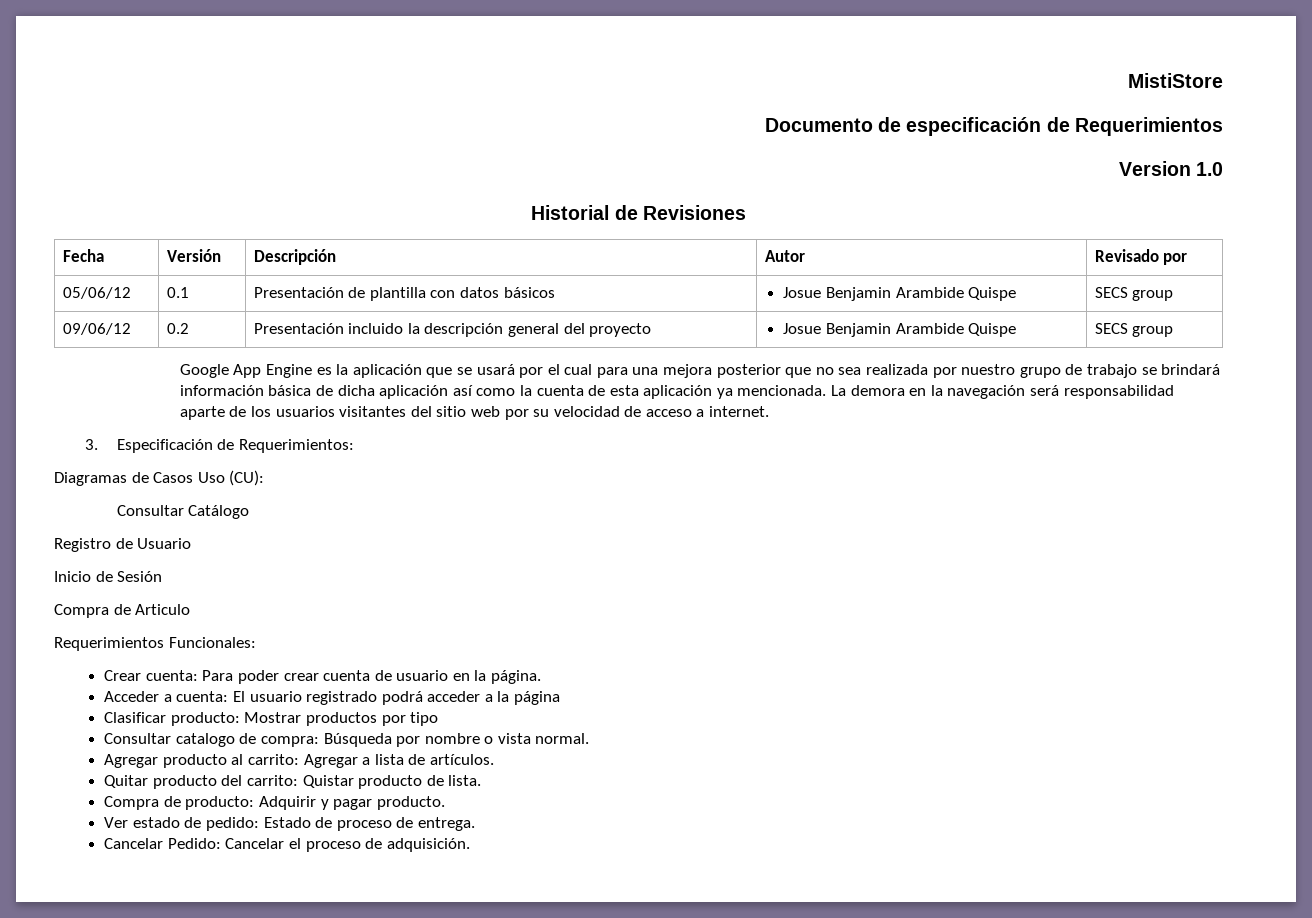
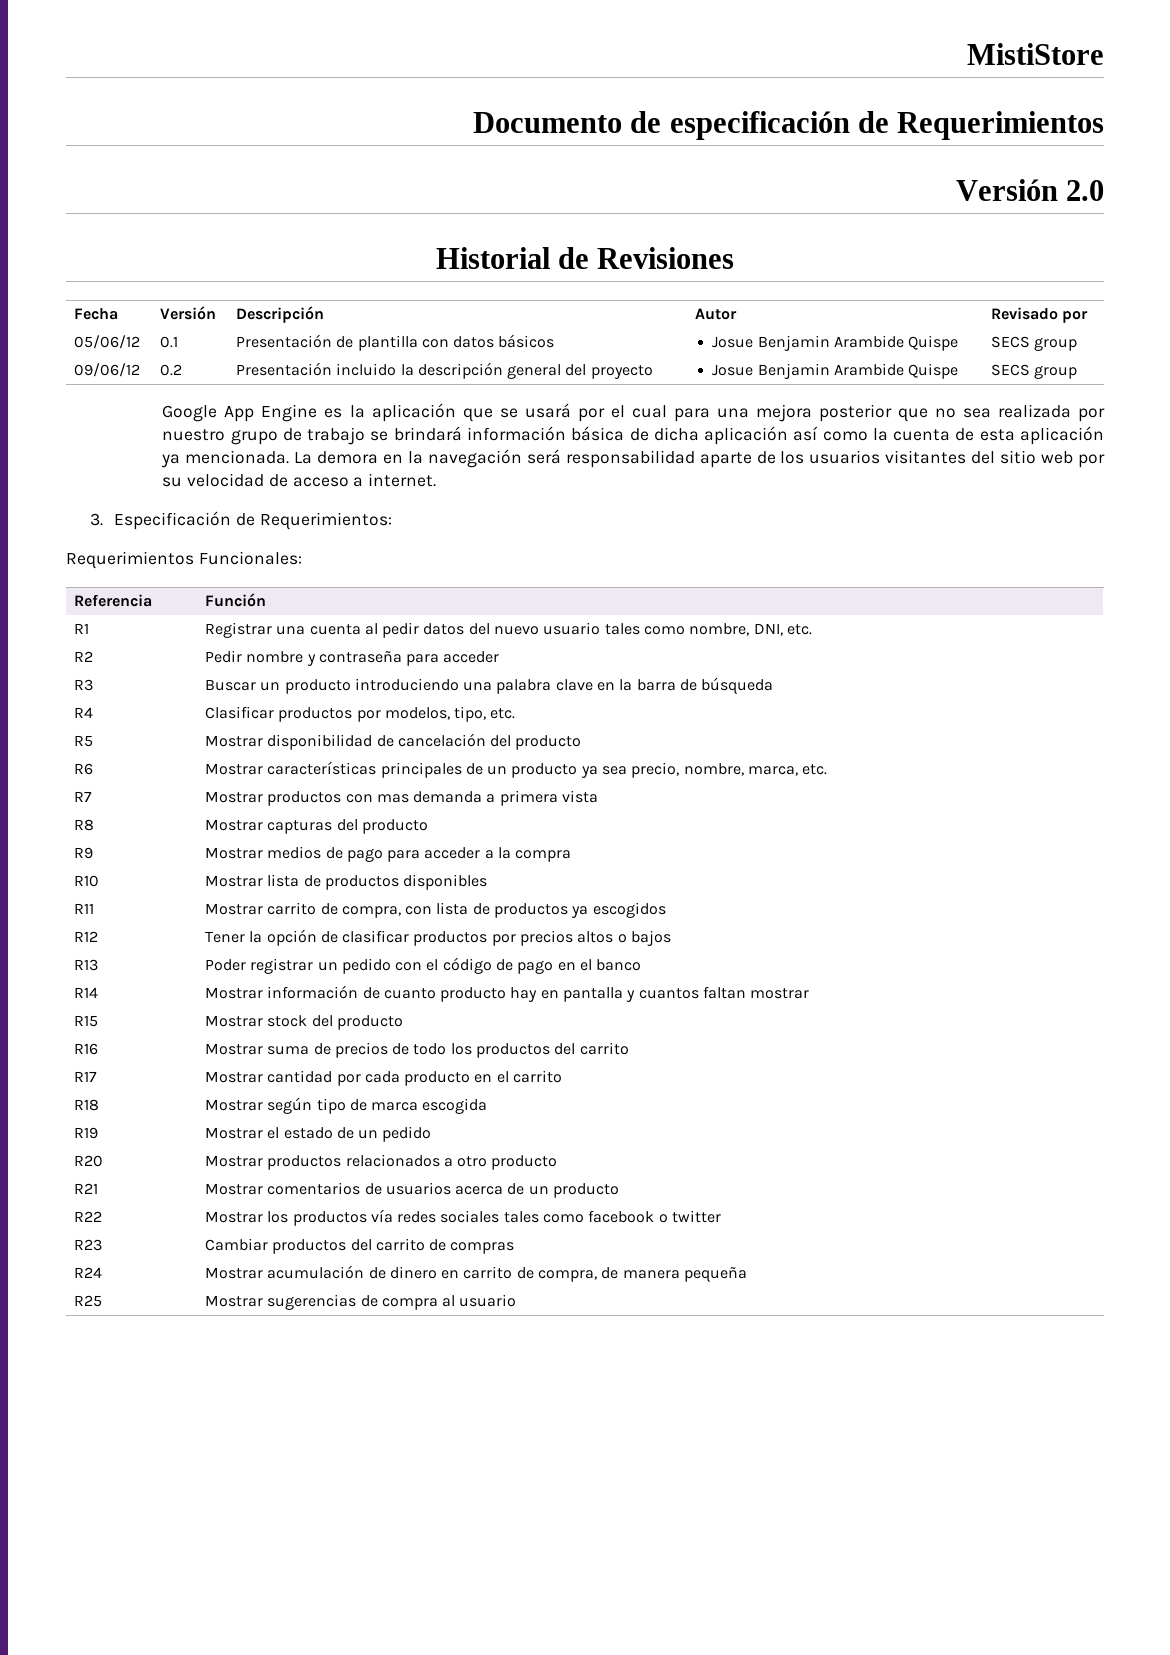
[1118,161,1223,176] Version 1.0 -> [955,179,1104,201] Versión 2.0
[54,470,265,486] [116,505,250,519] [54,538,192,552] [54,571,163,582] [54,604,191,618] [54,637,256,651] [104,670,542,684] [104,691,561,705] [104,712,439,726] [104,733,590,747] [104,754,494,768] [104,775,482,789] [104,796,445,810] [104,817,475,831] [104,838,470,852] Diagramas de Casos Uso (CU): // Consultar Catálogo // Registro de Usuario // Inicio de Sesión // Compra de Articulo // Requerimientos Funcionales: // Crear cuenta: Para poder crear cuenta de usuario en la página. // Acceder a cuenta: El usuario registrado podrá acceder a la página // Clasificar producto: Mostrar productos por tipo // Consultar catalogo de compra: Búsqueda por nombre o vista normal. // Agregar producto al carrito: Agregar a lista de artículos. // Quitar producto del carrito: Quistar producto de lista. // Compra de producto: Adquirir y pagar producto. // Ver estado de pedido: Estado de proceso de entrega. // Cancelar Pedido: Cancelar el proceso de adquisición. -> [66,551,302,569] [73,594,152,607] [204,593,266,607] [73,623,89,634] [204,622,813,638] [73,651,93,662] [204,650,500,666] [73,679,93,691] [204,677,774,694] [73,707,93,718] [204,706,516,722] [73,735,93,747] [204,733,582,750] [73,763,93,775] [204,761,828,778] [73,791,92,802] [204,790,599,806] [73,819,94,831] [204,819,428,834] [73,847,93,859] [204,846,572,862] [73,875,99,887] [204,874,488,890] [73,903,94,914] [204,902,666,918] [73,931,98,942] [204,929,672,946] [73,959,98,971] [204,957,642,974] [73,987,98,998] [204,985,810,1002] [73,1015,98,1027] [204,1015,403,1030] [73,1043,98,1055] [204,1042,629,1058] [73,1071,97,1082] [204,1070,563,1086] [73,1099,99,1111] [204,1097,488,1114] [73,1127,98,1139] [204,1126,432,1142] [73,1155,103,1167] [204,1154,558,1170] [73,1183,98,1194] [204,1182,620,1198] [73,1211,102,1222] [204,1209,722,1226] [73,1239,102,1251] [204,1238,515,1254] [73,1267,102,1278] [204,1265,748,1282] [73,1295,102,1307] [204,1294,517,1310] Requerimientos Funcionales: // Referencia | Función // R1 | Registrar una cuenta al pedir datos del nuevo usuario tales como nombre, DNI, etc. // R2 | Pedir nombre y contraseña para acceder // R3 | Buscar un producto introduciendo una palabra clave en la barra de búsqueda // R4 | Clasificar productos por modelos, tipo, etc. // R5 | Mostrar disponibilidad de cancelación del producto // R6 | Mostrar características principales de un producto ya sea precio, nombre, marca, etc. // R7 | Mostrar productos con mas demanda a primera vista // R8 | Mostrar capturas del producto // R9 | Mostrar medios de pago para acceder a la compra // R10 | Mostrar lista de productos disponibles // R11 | Mostrar carrito de compra, con lista de productos ya escogidos // R12 | Tener la opción de clasificar productos por precios altos o bajos // R13 | Poder registrar un pedido con el código de pago en el banco // R14 | Mostrar información de cuanto producto hay en pantalla y cuantos faltan mostrar // R15 | Mostrar stock del producto // R16 | Mostrar suma de precios de todo los productos del carrito // R17 | Mostrar cantidad por cada producto en el carrito // R18 | Mostrar según tipo de marca escogida // R19 | Mostrar el estado de un pedido // R20 | Mostrar productos relacionados a otro producto // R21 | Mostrar comentarios de usuarios acerca de un producto // R22 | Mostrar los productos vía redes sociales tales como facebook o twitter // R23 | Cambiar productos del carrito de compras // R24 | Mostrar acumulación de dinero en carrito de compra, de manera pequeña // R25 | Mostrar sugerencias de compra al usuario

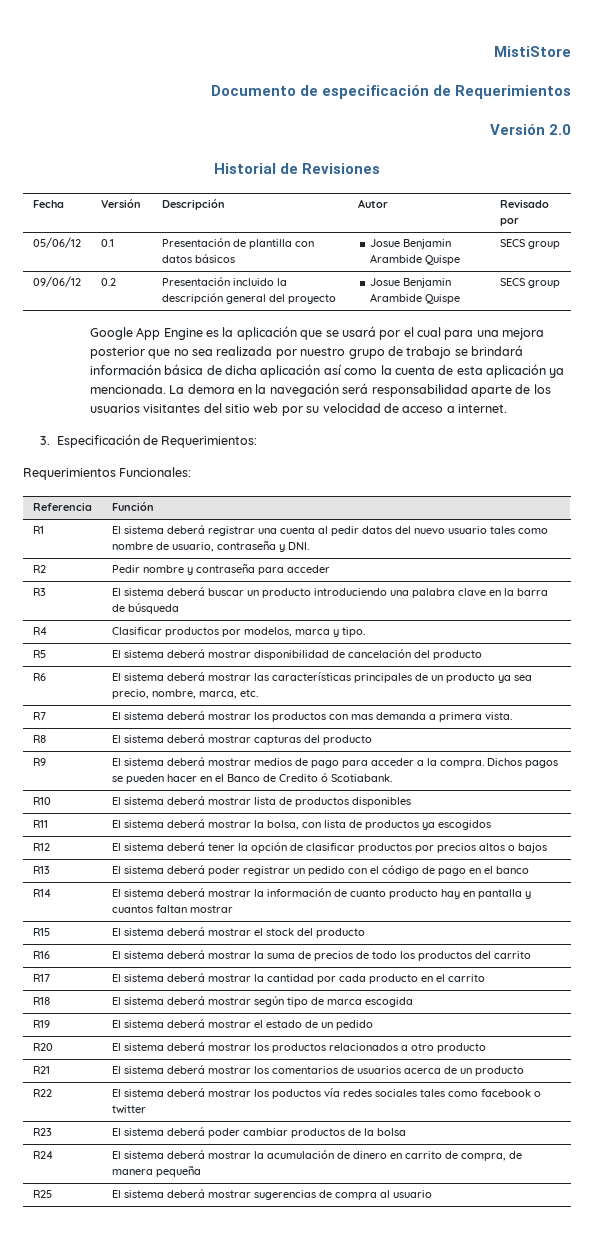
[204,622,272,638] Registrar -> [111,525,255,536] El sistema deberá registrar
[689,623,813,636] nombre, DNI, etc. -> [111,541,309,552] nombre de usuario, contraseña y DNI.
[204,679,256,691] Buscar -> [111,587,244,596] El sistema deberá buscar
[454,706,516,722] [73,735,93,747] [204,735,263,747] tipo, etc. // R5 | Mostrar -> [294,627,365,637] [32,650,46,658] [111,649,251,658] marca y tipo. // R5 | El sistema deberá mostrar
[204,763,263,775] Mostrar -> [111,672,269,681] El sistema deberá mostrar las
[204,791,263,803] Mostrar -> [111,711,269,720] El sistema deberá mostrar los
[562,790,599,803] vista -> [484,712,512,720] vista.
[204,819,263,831] Mostrar -> [111,734,251,743] El sistema deberá mostrar
[204,847,263,859] Mostrar -> [111,757,251,766] El sistema deberá mostrar
[515,850,572,862] [73,875,99,887] [204,875,263,887] compra // R10 | Mostrar -> [439,758,558,768] [111,773,392,784] [32,797,51,805] [111,796,251,805] compra. Dichos pagos se pueden hacer en el Banco de Credito ó Scotiabank. // R10 | El sistema deberá mostrar
[204,902,401,918] Mostrar carrito de compra, -> [111,819,299,830] El sistema deberá mostrar la bolsa,
[204,931,245,943] Tener -> [111,842,235,851] El sistema deberá tener
[204,959,246,971] Poder -> [111,865,240,876] El sistema deberá poder
[204,987,263,999] Mostrar -> [111,888,264,897] El sistema deberá mostrar la
[204,1015,263,1027] Mostrar -> [111,927,263,936] El sistema deberá mostrar el
[204,1043,263,1055] Mostrar -> [111,950,264,959] El sistema deberá mostrar la
[204,1071,263,1083] Mostrar -> [111,973,264,982] El sistema deberá mostrar la
[204,1099,263,1111] Mostrar -> [111,996,251,1005] El sistema deberá mostrar
[204,1127,263,1139] Mostrar -> [111,1019,251,1028] El sistema deberá mostrar
[204,1155,263,1167] Mostrar -> [111,1042,269,1051] El sistema deberá mostrar los
[204,1183,263,1195] Mostrar -> [111,1065,269,1074] El sistema deberá mostrar los
[204,1211,367,1226] Mostrar los productos -> [111,1088,321,1099] El sistema deberá mostrar los poductos
[204,1238,515,1254] [73,1267,102,1278] [204,1267,263,1279] Cambiar productos del carrito de compras // R24 | Mostrar -> [111,1127,406,1138] [32,1151,53,1159] [111,1150,264,1159] El sistema deberá poder cambiar productos de la bolsa // R24 | El sistema deberá mostrar la
[204,1295,263,1307] Mostrar -> [111,1189,251,1198] El sistema deberá mostrar

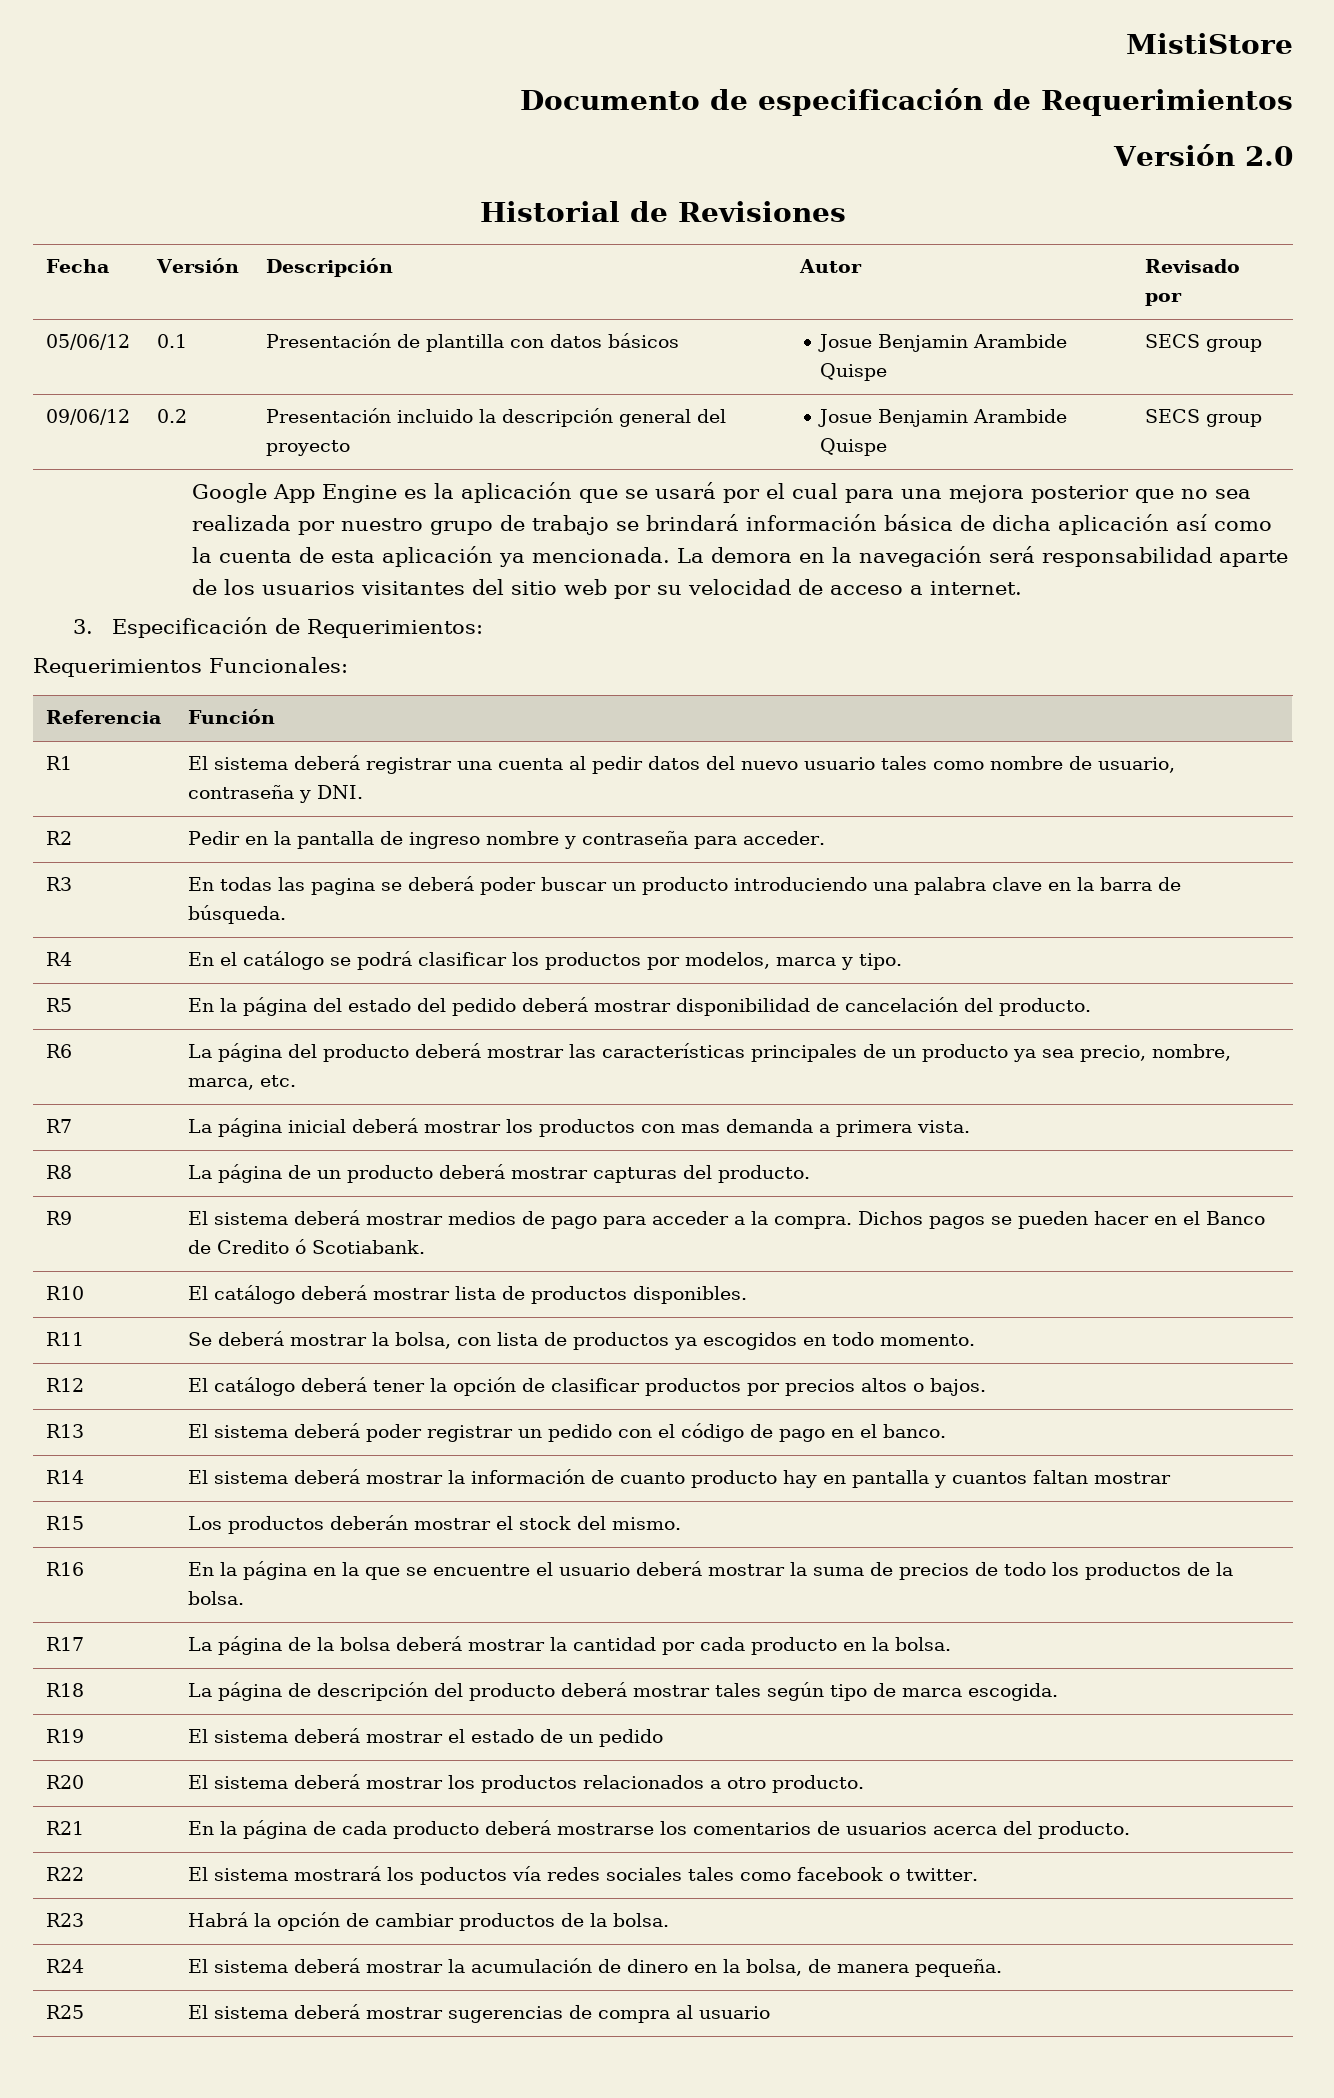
(140, 569) none -> [245,831,481,849] en la pantalla de ingreso
[286,565,330,573] acceder -> [743,831,826,845] acceder.
[111,587,205,596] El sistema deberá -> [188,876,537,895] En todas las pagina se deberá poder
[127,603,179,614] búsqueda -> [188,905,287,924] búsqueda.
[111,627,162,635] Clasificar -> [188,951,540,970] En el catálogo se podrá clasificar los
[111,650,164,658] El sistema -> [188,997,517,1016] En la página del estado del pedido
[432,650,482,660] producto -> [999,998,1092,1016] producto.
[111,673,164,681] El sistema -> [188,1043,410,1062] La página del producto
[111,712,164,720] El sistema -> [188,1118,347,1137] La página inicial
[111,735,164,743] El sistema -> [188,1164,434,1183] La página de un producto
[322,735,372,745] producto -> [718,1165,811,1183] producto.
[123,797,164,805] sistema -> [214,1285,296,1304] catálogo
[351,797,411,807] disponibles -> [633,1286,748,1304] disponibles.
[111,820,164,828] El sistema -> [188,1332,213,1346] Se
(491, 825) none -> [803,1332,976,1346] en todo momento.
[123,843,164,851] sistema -> [214,1377,296,1396] catálogo
[517,843,547,853] bajos -> [930,1378,987,1396] bajos.
[495,866,529,874] banco -> [883,1424,947,1438] banco.
[111,927,205,936] El sistema deberá -> [188,1515,409,1534] Los productos deberán
[315,928,365,938] producto -> [612,1517,682,1530] mismo.
[111,951,164,959] El sistema -> [188,1561,631,1580] En la página en la que se encuentre el usuario
[474,951,531,959] [32,974,50,982] [111,974,164,982] del carrito // R17 | El sistema -> [1187,1562,1234,1576] [188,1591,245,1605] [46,1637,85,1651] [188,1636,391,1655] de la bolsa. // R17 | La página de la bolsa
[435,974,485,982] el carrito -> [872,1637,952,1651] la bolsa.
[111,996,251,1005] El sistema deberá mostrar -> [188,1682,762,1701] La página de descripción del producto deberá mostrar tales
[364,997,413,1007] escogida -> [968,1683,1059,1701] escogida.
[436,1043,486,1053] producto -> [772,1775,865,1793] producto.
[111,1065,251,1074] El sistema deberá mostrar -> [188,1820,655,1839] En la página de cada producto deberá mostrarse
[443,1066,524,1076] de un producto -> [1003,1821,1131,1839] del producto.
[166,1088,251,1097] deberá mostrar -> [294,1866,382,1881] mostrará
[111,1105,146,1113] twitter -> [906,1868,979,1881] twitter.
[111,1127,240,1138] El sistema deberá poder -> [188,1912,370,1931] Habrá la opción de
[376,1128,406,1136] bolsa -> [613,1913,670,1927] bolsa.
[404,1151,506,1161] carrito de compra, -> [723,1959,803,1976] la bolsa,
[155,1166,201,1177] pequeña -> [915,1959,1003,1977] pequeña.

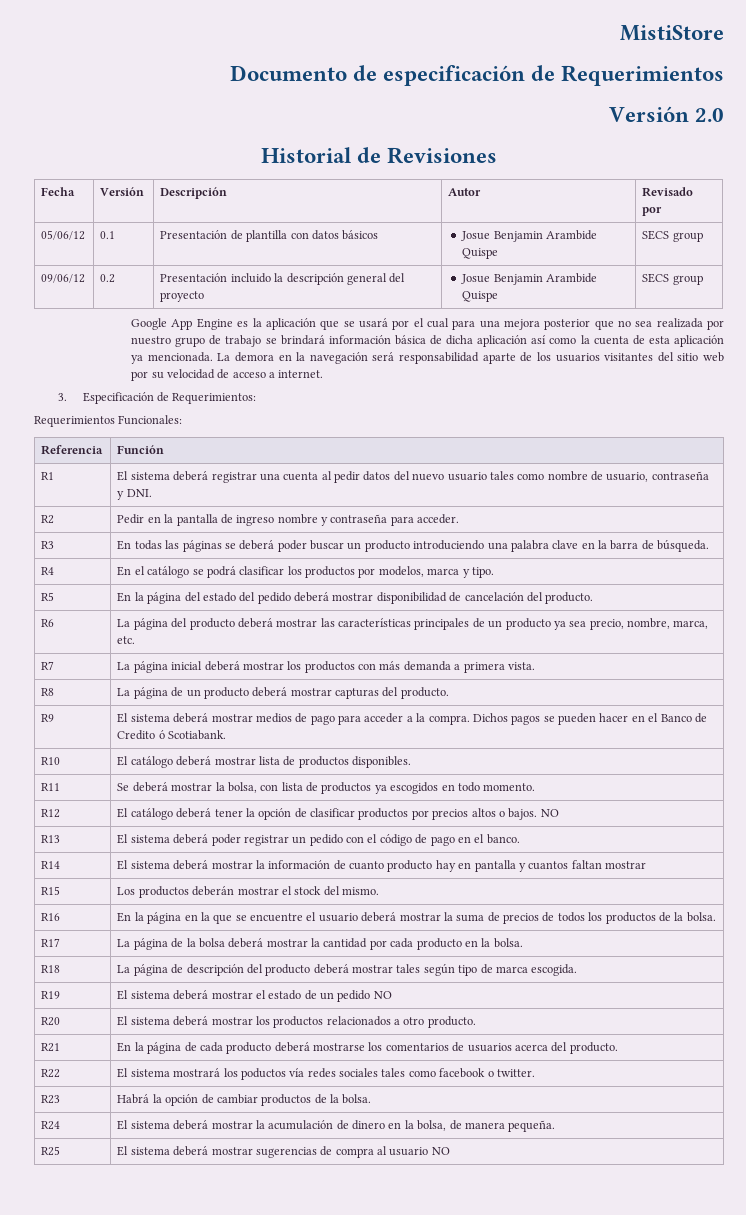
[311,878,376,895] pagina -> [182,540,222,552] páginas
[681,1124,721,1133] mas -> [379,661,401,670] más
(987, 1387) none -> [540,809,559,817] NO
[1004,1562,1047,1576] todo -> [557,912,585,922] todos
(664, 1738) none -> [373,991,392,999] NO
(771, 2012) none -> [431,1147,450,1155] NO

